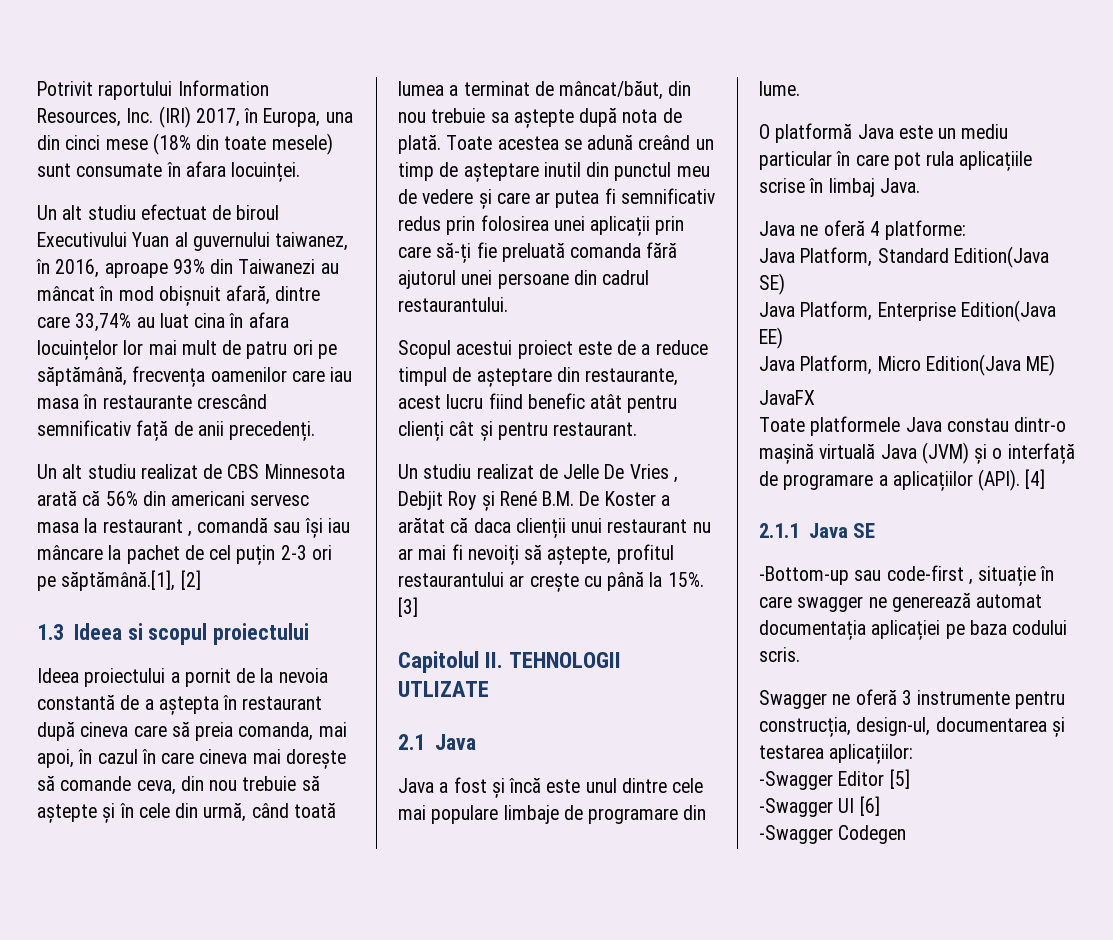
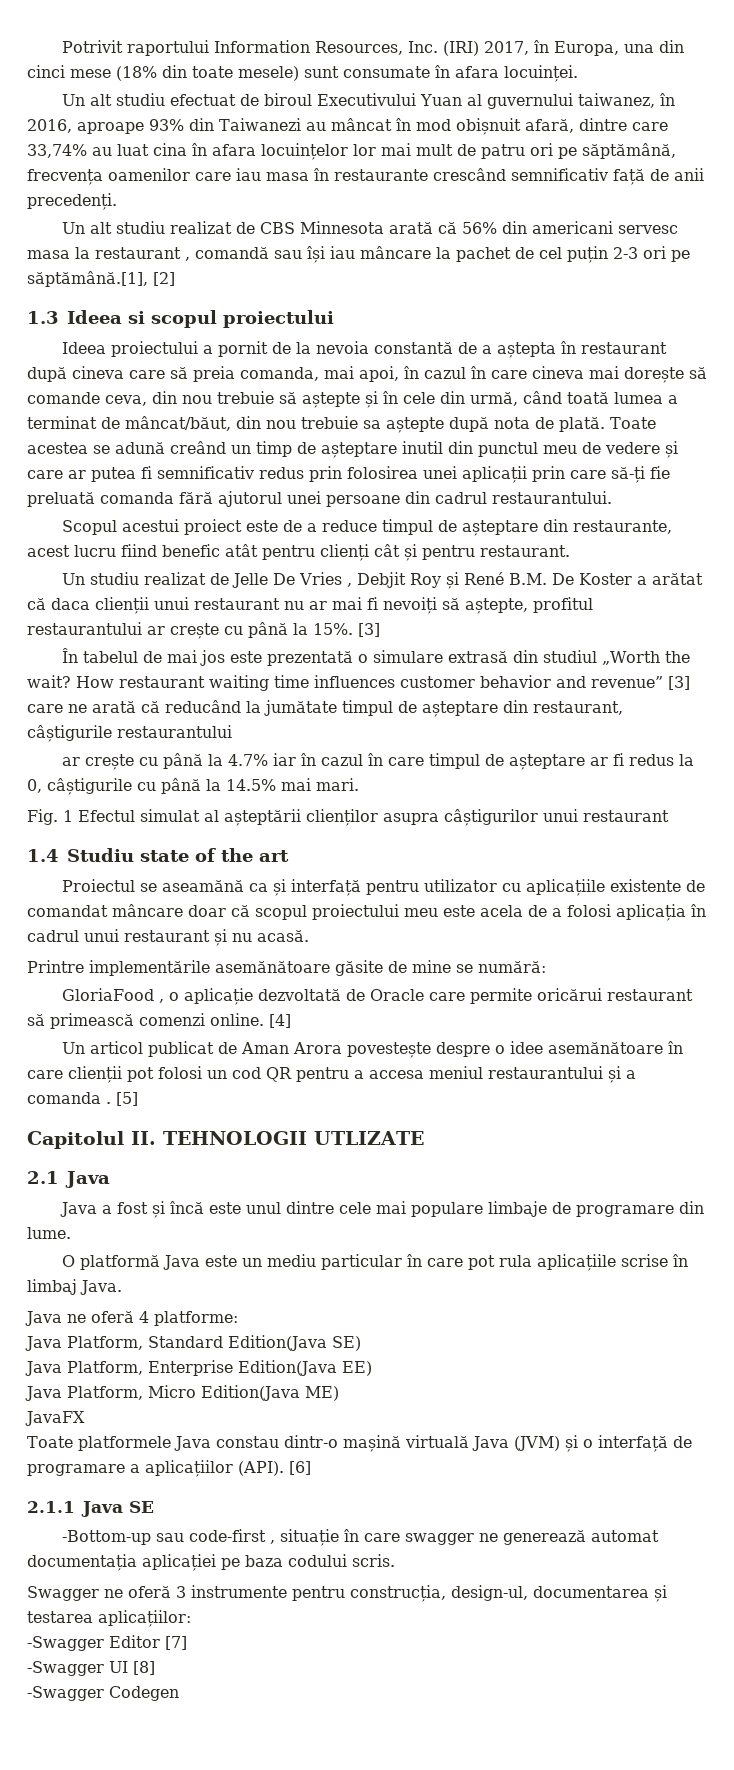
(418, 607) none -> [61,648,690,666] [27,675,690,691] [27,700,623,717] [27,725,232,742] [61,753,694,770] [27,778,359,795] [27,809,669,826] [27,848,289,862] [61,879,705,896] [27,904,706,921] [27,929,309,946] [27,960,546,976] [61,988,693,1005] [27,1013,291,1029] [61,1041,683,1058] [27,1066,636,1083] [27,1092,138,1106] // În tabelul de mai jos este prezentată o simulare extrasă din studiul „Worth the wait? How restaurant waiting time influences customer behavior and revenue” [3] care ne arată că reducând la jumătate timpul de așteptare din restaurant, câștigurile restaurantului // ar crește cu până la 4.7% iar în cazul în care timpul de așteptare ar fi redus la 0, câștigurile cu până la 14.5% mai mari. // Fig. 1 Efectul simulat al așteptării clienților asupra câștigurilor unui restaurant // 1.4 Studiu state of the art // Proiectul se aseamănă ca și interfață pentru utilizator cu aplicațiile existente de comandat mâncare doar că scopul proiectului meu este acela de a folosi aplicația în cadrul unui restaurant și nu acasă. // Printre implementările asemănătoare găsite de mine se numără: // GloriaFood , o aplicație dezvoltată de Oracle care permite oricărui restaurant să primească comenzi online. [4] // Un articol publicat de Aman Arora povestește despre o idee asemănătoare în care clienții pot folosi un cod QR pentru a accesa meniul restaurantului și a comanda . [5]
[1025,469,1046,489] [4] -> [289,1461,311,1475] [6]
[889,769,910,789] [5] -> [165,1636,187,1650] [7]
[859,796,880,816] [6] -> [133,1661,155,1675] [8]

